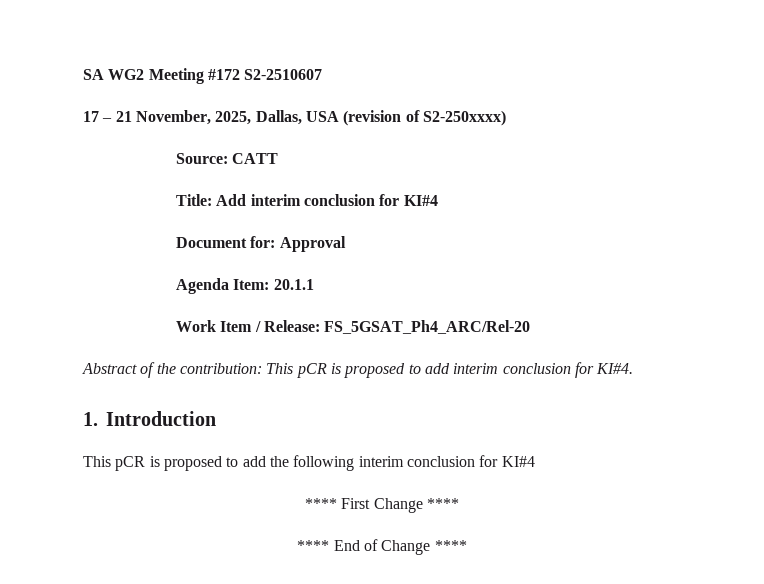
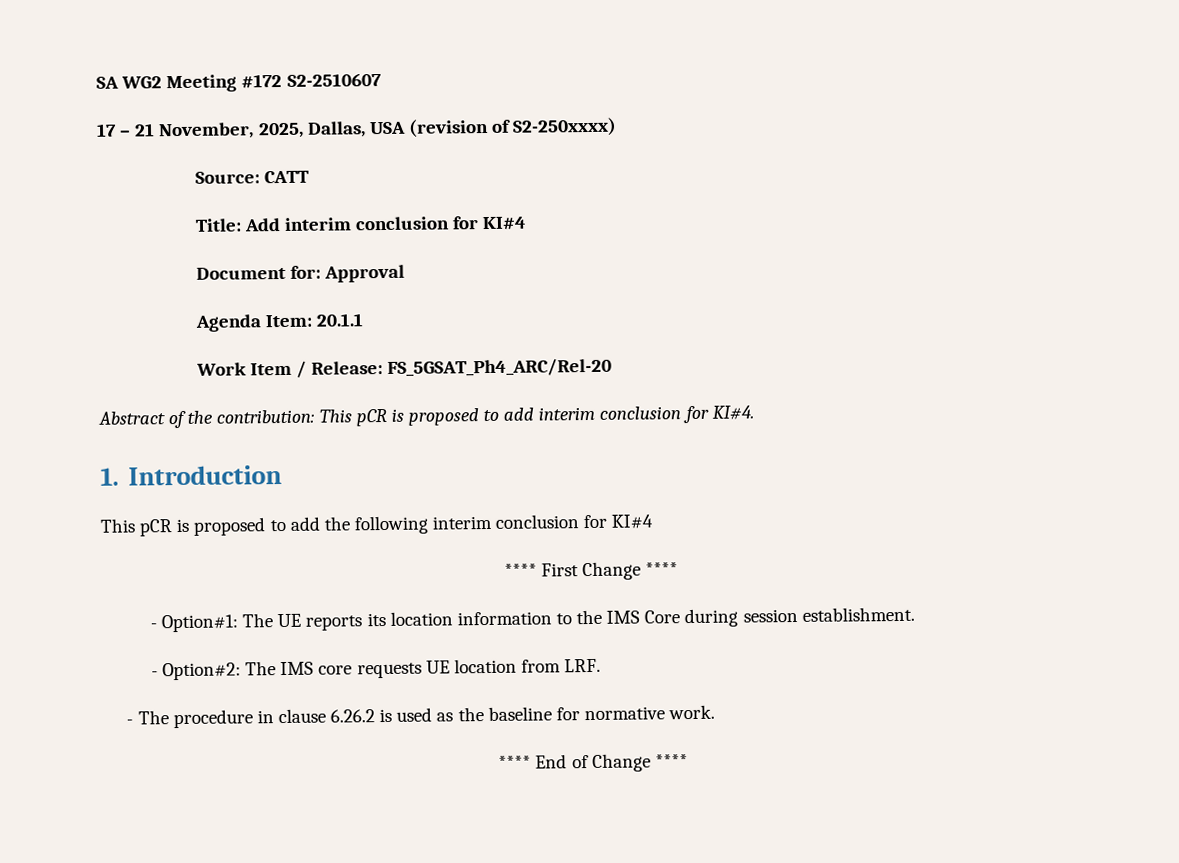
(459, 503) none -> [149,606,915,633] [150,658,602,681] [126,704,716,729] // - Option#1: The UE reports its location information to the IMS Core during session establishment. // - Option#2: The IMS core requests UE location from LRF. // - The procedure in clause 6.26.2 is used as the baseline for normative work.

